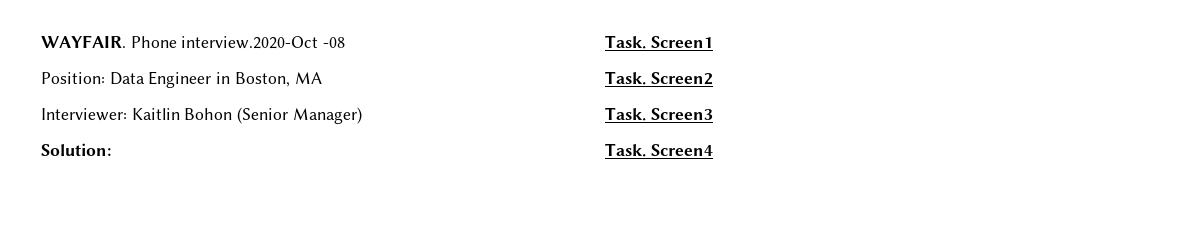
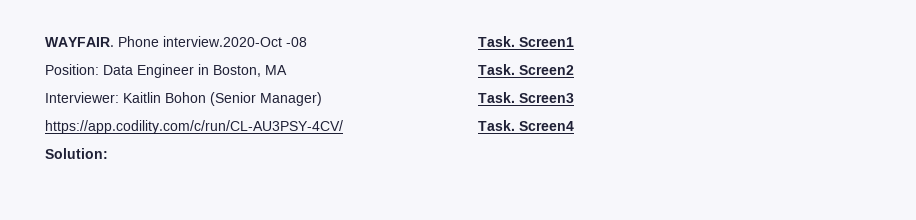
(362, 115) none -> [45,120,343,134] // https://app.codility.com/c/run/CL-AU3PSY-4CV/

